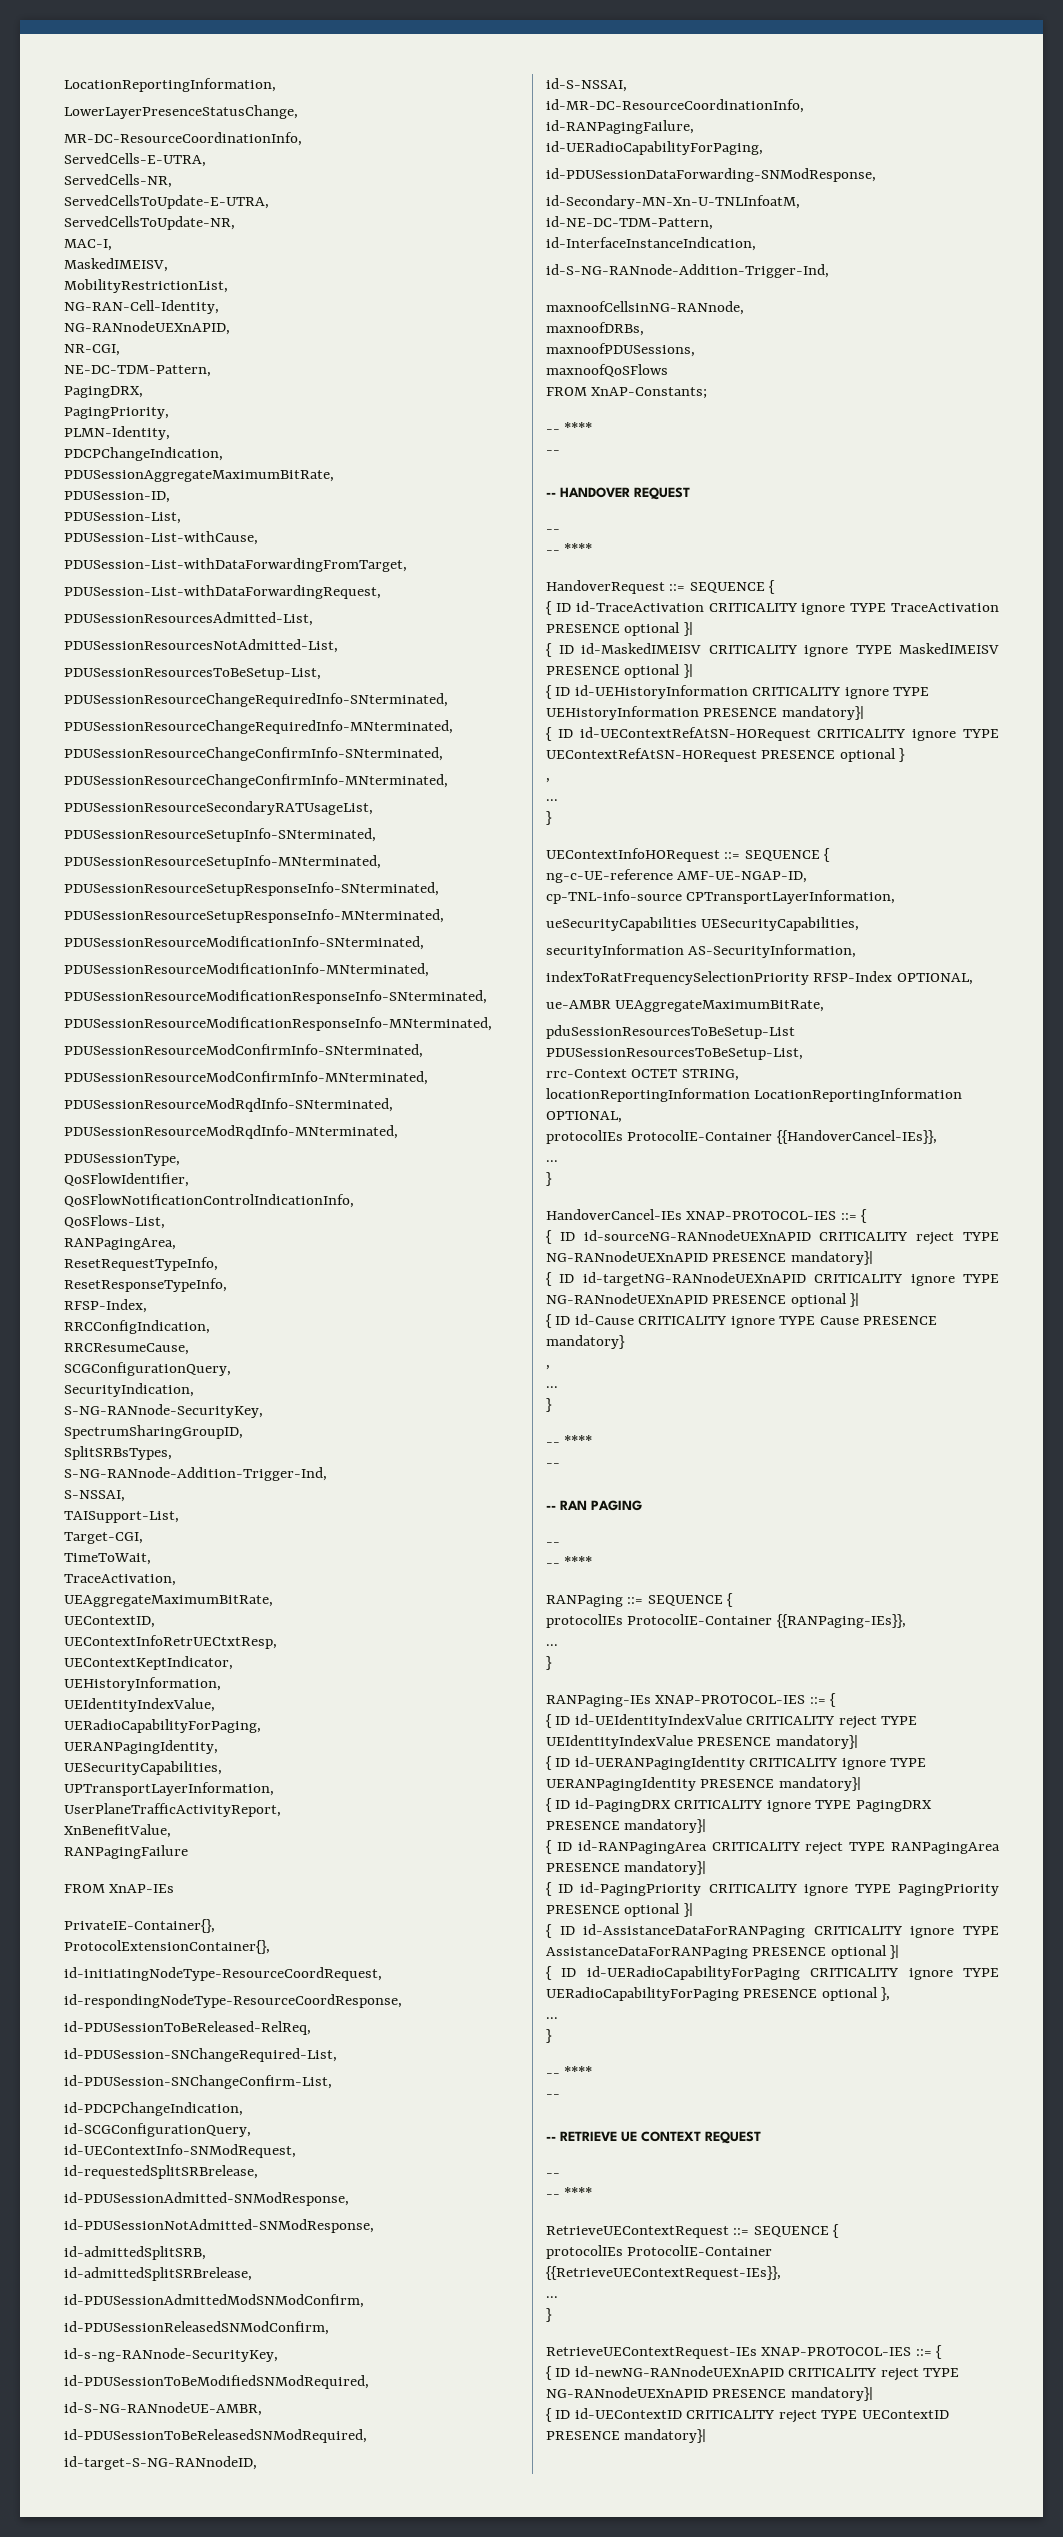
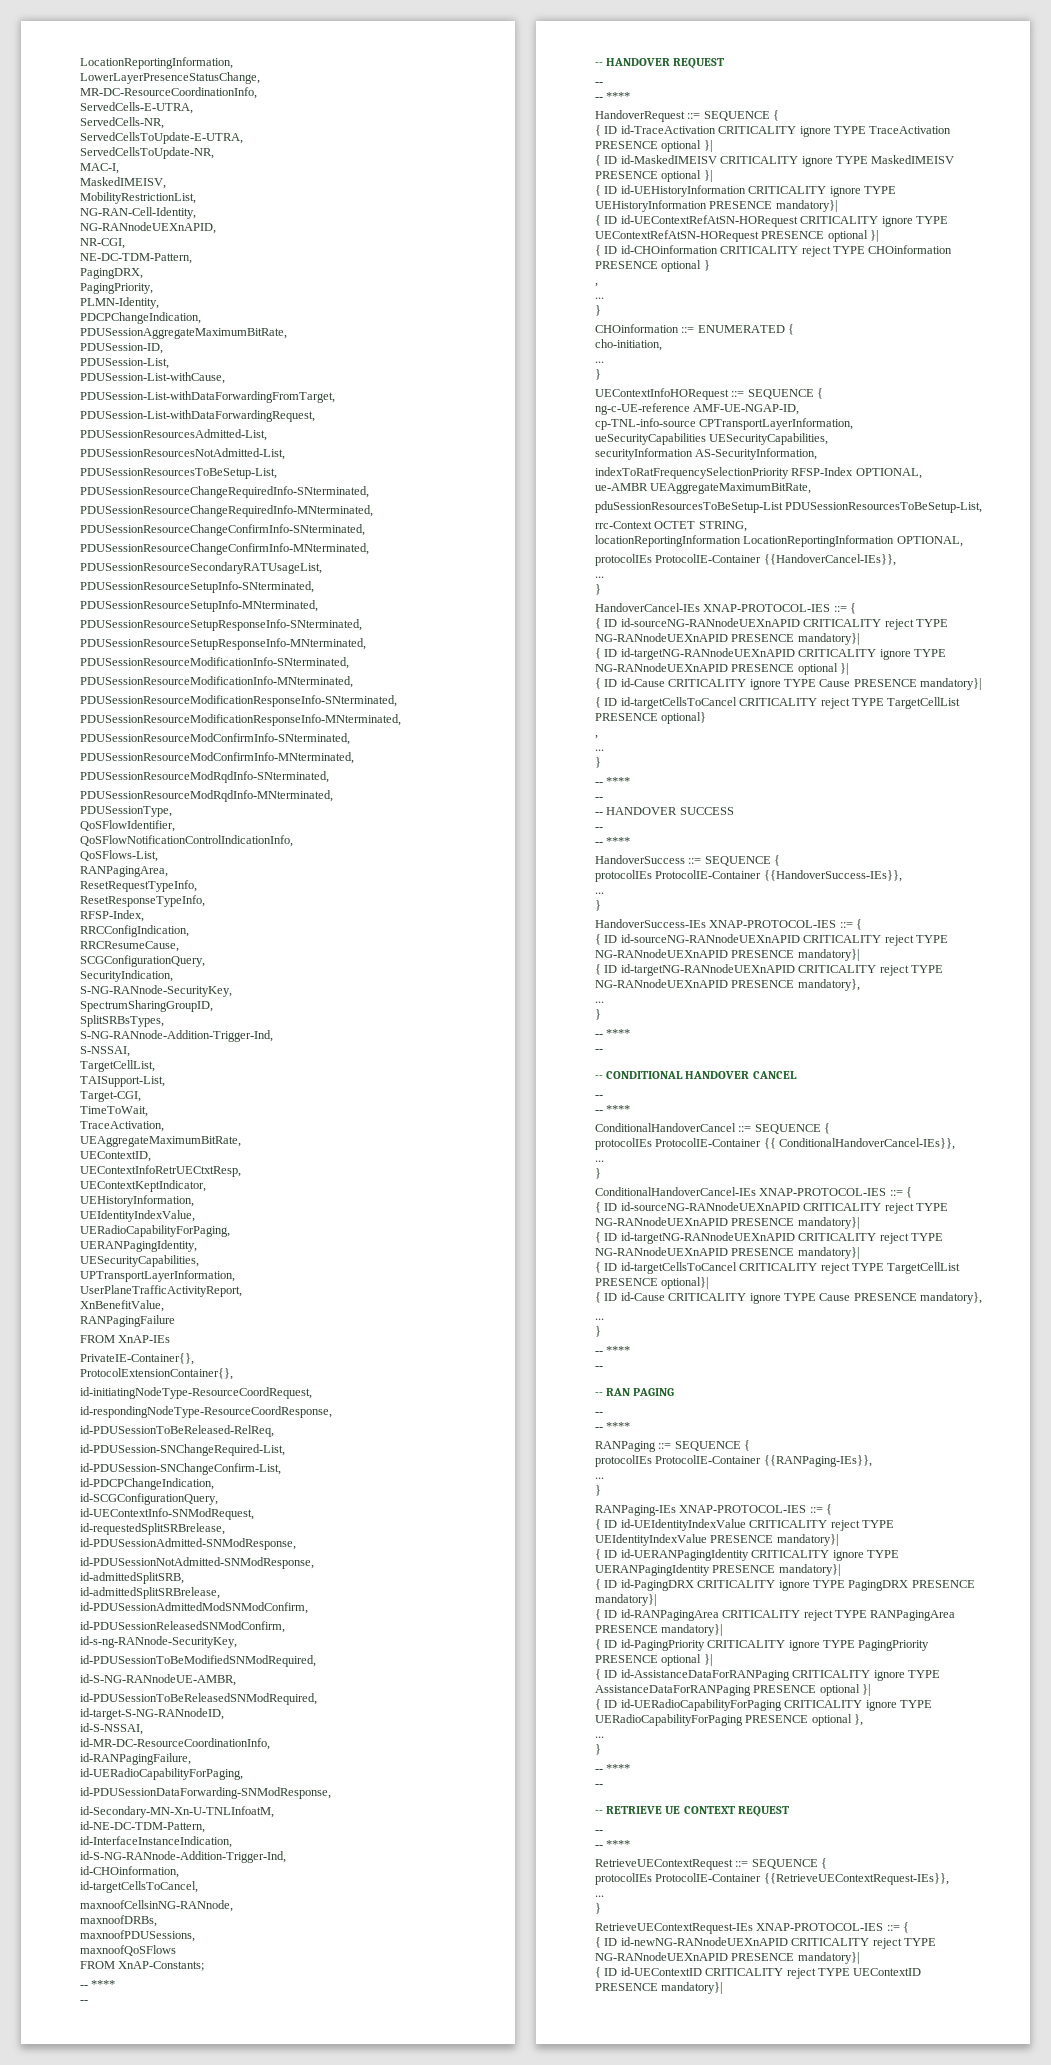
(125, 1496) none -> [80,1060,155,1072] // TargetCellList,
(829, 271) none -> [80,1866,179,1878] [80,1881,198,1893] // id-CHOinformation, // id-targetCellsToCancel,
[899,748,906,762] [546,778,550,783] } // , -> [870,230,880,242] [595,245,953,257] [595,260,710,272] [595,283,598,287] [595,297,604,299] [595,305,601,316] [595,324,795,335] [595,339,662,351] }| // { ID id-CHOinformation CRITICALITY reject TYPE CHOinformation PRESENCE optional } // , // ... // } // CHOinformation ::= ENUMERATED { // cho-initiation,
[546,1335,625,1349] mandatory} -> [920,678,982,690] [595,697,961,709] [595,712,707,724] mandatory}| // { ID id-targetCellsToCancel CRITICALITY reject TYPE TargetCellList PRESENCE optional}
(560, 1465) none -> [595,807,734,815] [595,827,603,830] [595,837,631,845] [595,855,781,866] [595,870,902,882] [595,892,604,894] [595,900,601,911] [595,919,863,930] [595,934,948,946] [595,949,860,961] [595,964,943,976] [595,979,860,991] [595,1001,604,1003] [595,1009,601,1020] [595,1029,631,1037] [595,1049,603,1052] [595,1071,797,1079] [595,1095,603,1098] [595,1105,631,1113] [595,1123,831,1134] [595,1138,956,1150] [595,1160,604,1162] [595,1168,601,1179] [595,1187,913,1198] [595,1202,948,1214] [595,1217,860,1229] [595,1232,943,1244] [595,1247,860,1259] [595,1262,961,1274] [595,1277,710,1289] [595,1292,982,1304] [595,1318,604,1320] [595,1326,601,1337] [595,1346,631,1354] [595,1366,603,1369] // -- HANDOVER SUCCESS // -- // -- **** // HandoverSuccess ::= SEQUENCE { // protocolIEs ProtocolIE-Container {{HandoverSuccess-IEs}}, // ... // } // HandoverSuccess-IEs XNAP-PROTOCOL-IES ::= { // { ID id-sourceNG-RANnodeUEXnAPID CRITICALITY reject TYPE NG-RANnodeUEXnAPID PRESENCE mandatory}| // { ID id-targetNG-RANnodeUEXnAPID CRITICALITY reject TYPE NG-RANnodeUEXnAPID PRESENCE mandatory}, // ... // } // -- **** // -- // -- CONDITIONAL HANDOVER CANCEL // -- // -- **** // ConditionalHandoverCancel ::= SEQUENCE { // protocolIEs ProtocolIE-Container {{ ConditionalHandoverCancel-IEs}}, // ... // } // ConditionalHandoverCancel-IEs XNAP-PROTOCOL-IES ::= { // { ID id-sourceNG-RANnodeUEXnAPID CRITICALITY reject TYPE NG-RANnodeUEXnAPID PRESENCE mandatory}| // { ID id-targetNG-RANnodeUEXnAPID CRITICALITY reject TYPE NG-RANnodeUEXnAPID PRESENCE mandatory}| // { ID id-targetCellsToCancel CRITICALITY reject TYPE TargetCellList PRESENCE optional}| // { ID id-Cause CRITICALITY ignore TYPE Cause PRESENCE mandatory}, // ... // } // -- **** // --

